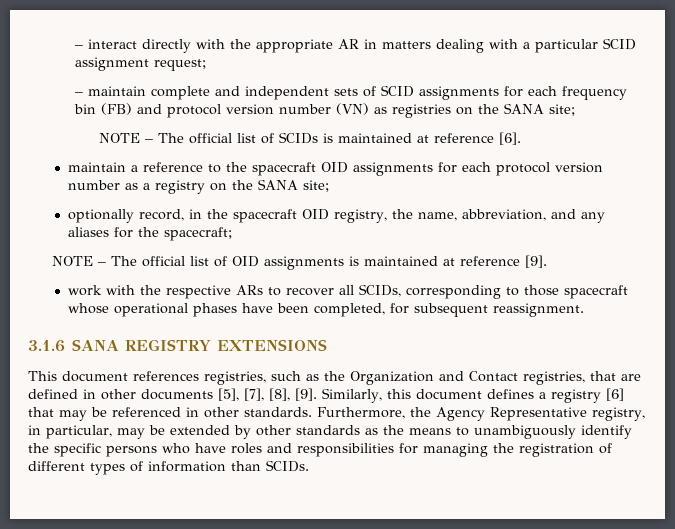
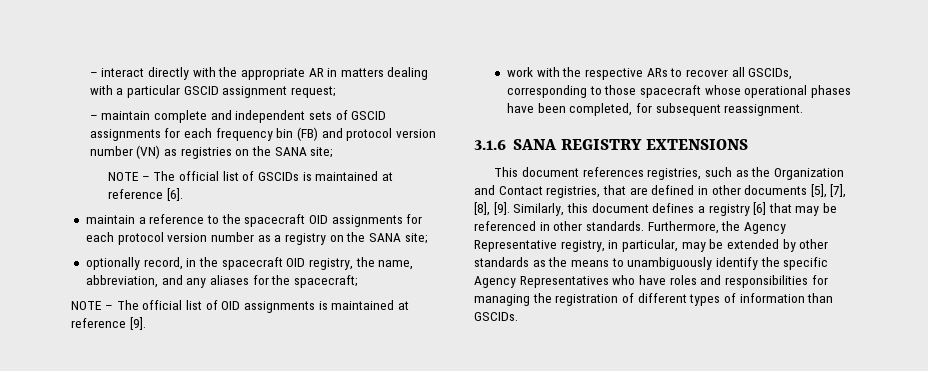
[603,38,637,50] SCID -> [183,86,219,95] GSCID
[381,85,415,97] SCID -> [351,111,387,120] GSCID
[279,132,319,144] SCIDs -> [257,172,299,181] GSCIDs
[358,284,401,297] SCIDs, -> [748,68,793,80] GSCIDs,
[106,446,157,457] persons -> [474,276,609,288] Agency Representatives
[266,460,309,472] SCIDs. -> [474,312,518,321] GSCIDs.

